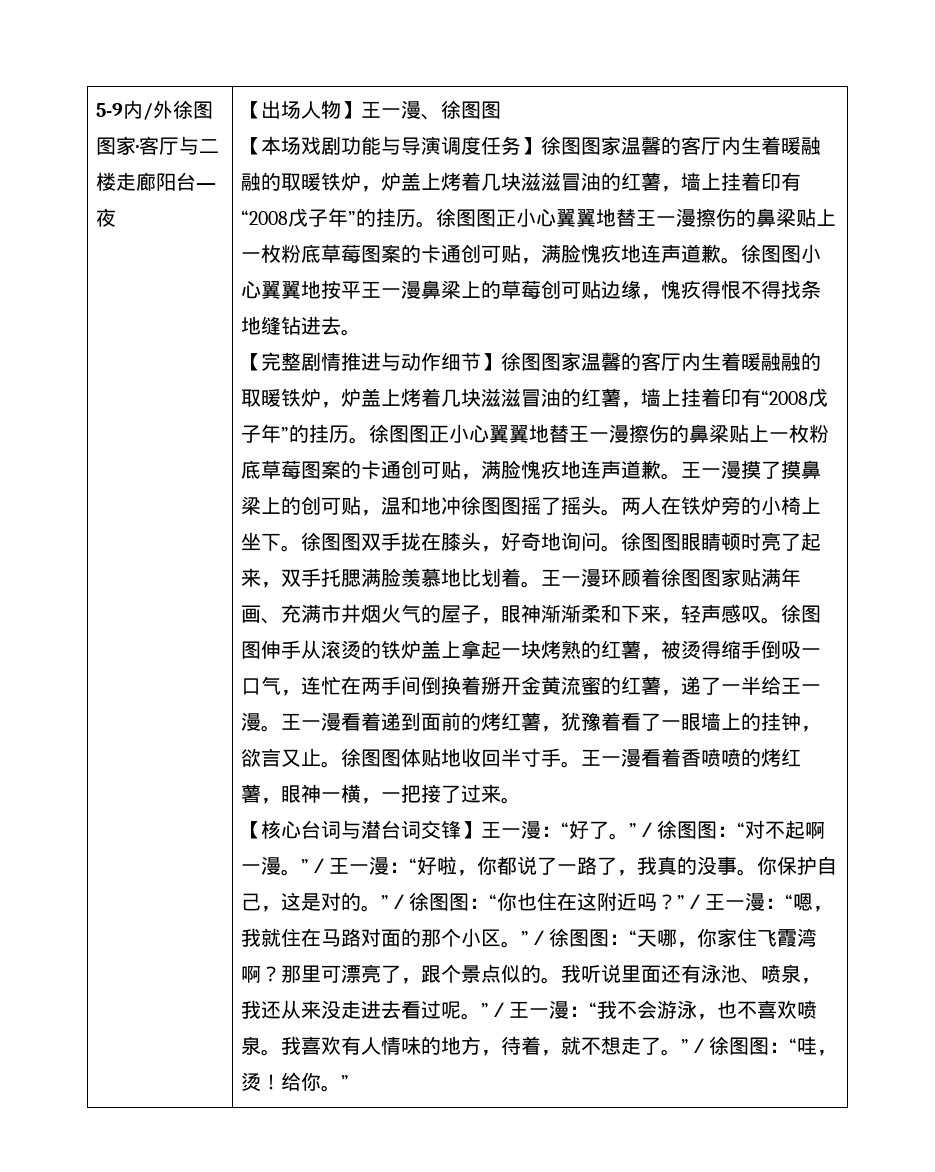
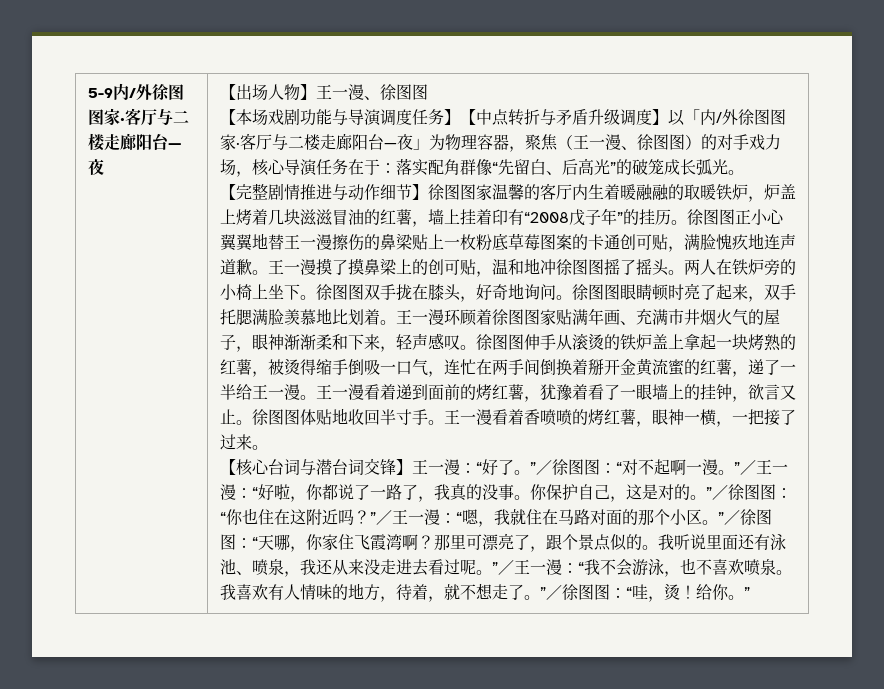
[541,136,822,155] [241,172,802,192] [241,208,837,228] [241,244,822,264] [241,280,822,300] [241,316,342,335] 徐图图家温馨的客厅内生着暖融融的取暖铁炉，炉盖上烤着几块滋滋冒油的红薯，墙上挂着印有“2008戊子年”的挂历。徐图图正小心翼翼地替王一漫擦伤的鼻梁贴上一枚粉底草莓图案的卡通创可贴，满脸愧疚地连声道歉。徐图图小心翼翼地按平王一漫鼻梁上的草莓创可贴边缘，愧疚得恨不得找条地缝钻进去 -> [459,109,786,126] [219,133,781,152] [219,158,728,177] 【中点转折与矛盾升级调度】以「内/外徐图图家·客厅与二楼走廊阳台—夜」为物理容器，聚焦（王一漫、徐图图）的对手戏力场，核心导演任务在于：落实配角群像“先留白、后高光”的破笼成长弧光

